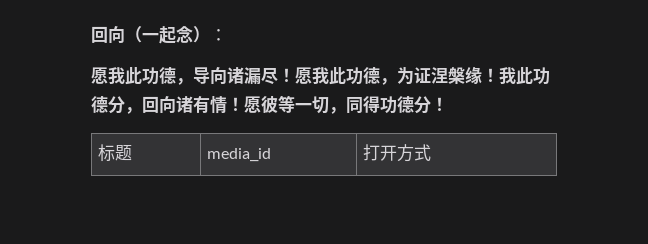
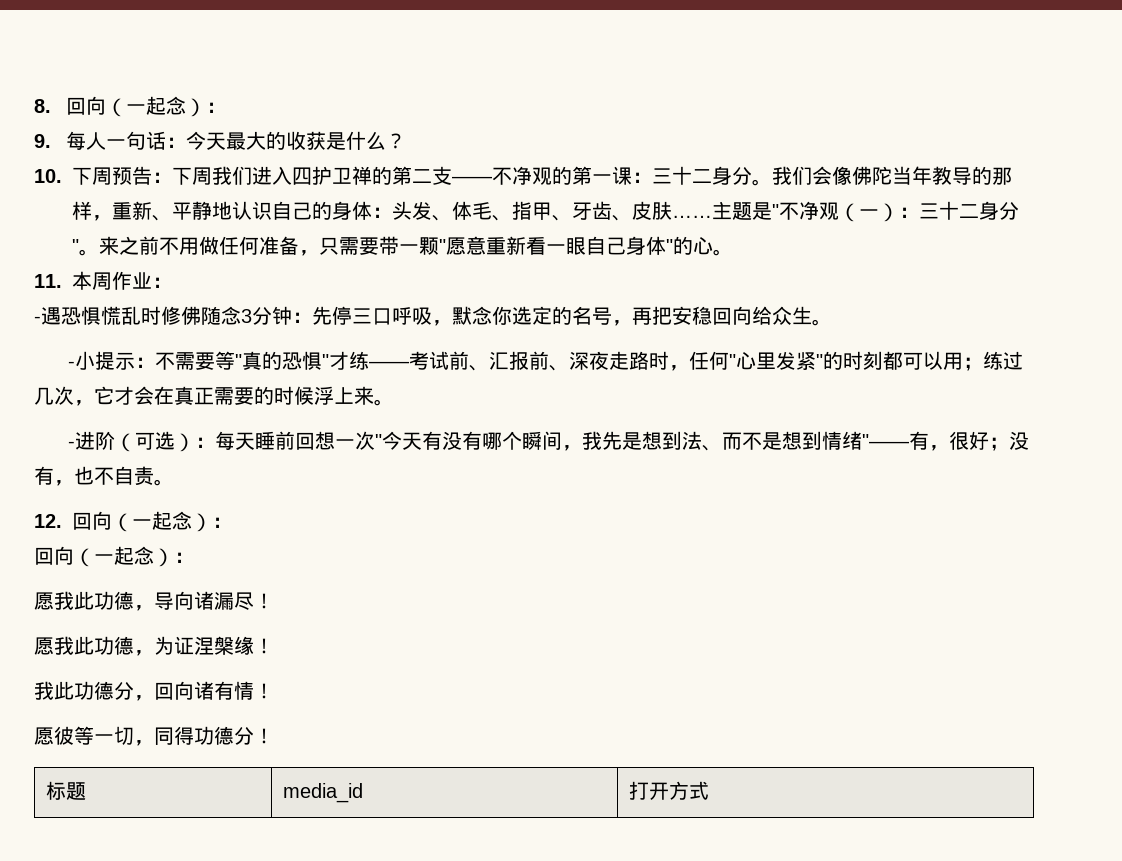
(91, 34) none -> [34,96,226,117] [34,131,406,150] [34,166,1012,186] [72,201,1019,222] [72,236,733,256] [34,271,172,290] [34,306,832,326] [68,351,1024,371] [34,386,394,406] [68,431,1030,452] [34,466,174,486] [34,511,232,532] 8.回向（一起念）： // 9.每人一句话：今天最大的收获是什么？ // 10.下周预告：下周我们进入四护卫禅的第二支——不净观的第一课：三十二身分。我们会像佛陀当年教导的那样，重新、平静地认识自己的身体：头发、体毛、指甲、牙齿、皮肤……主题是"不净观（一）：三十二身分"。来之前不用做任何准备，只需要带一颗"愿意重新看一眼自己身体"的心。 // 11.本周作业： // -遇恐惧慌乱时修佛随念3分钟：先停三口呼吸，默念你选定的名号，再把安稳回向给众生。 // -小提示：不需要等"真的恐惧"才练——考试前、汇报前、深夜走路时，任何"心里发紧"的时刻都可以用；练过几次，它才会在真正需要的时候浮上来。 // -进阶（可选）：每天睡前回想一次"今天有没有哪个瞬间，我先是想到法、而不是想到情绪"——有，很好；没有，也不自责。 // 12.回向（一起念）： //
(295, 75) none -> (274, 601) //
(499, 75) none -> (274, 646) //
(244, 104) none -> (274, 691) //

